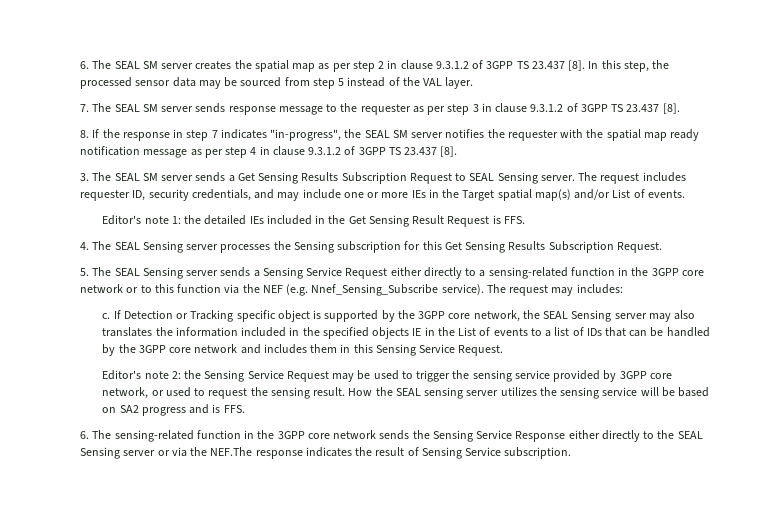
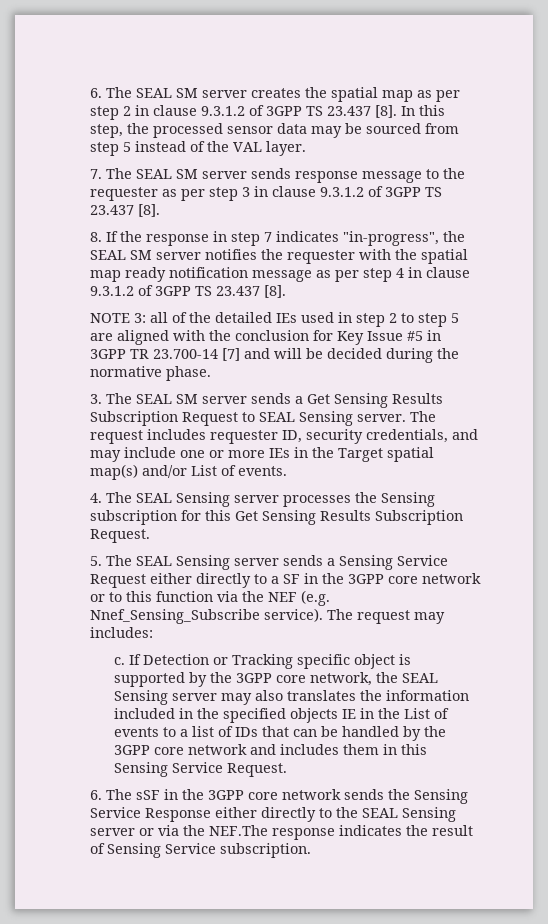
(458, 151) none -> [90,312,460,327] [90,330,442,345] [90,348,460,363] [90,366,212,381] // NOTE 3: all of the detailed IEs used in step 2 to step 5 are aligned with the conclusion for Key Issue #5 in 3GPP TR 23.700-14 [7] and will be decided during the normative phase.
[102,215,525,227] // Editor's note 1: the detailed IEs included in the Get Sensing Result Request is FFS. -> (288, 471) none
[488,267,615,279] sensing-related function -> [283,574,301,584] SF
[102,370,672,382] [102,387,709,399] [102,404,245,416] [80,430,241,442] // Editor's note 2: the Sensing Service Request may be used to trigger the sensing service provided by 3GPP core network, or used to request the sensing result. How the SEAL sensing server utilizes the sensing service will be based on SA2 progress and is FFS. // 6. The sensing-related function -> [90,789,161,800] // 6. The sSF

